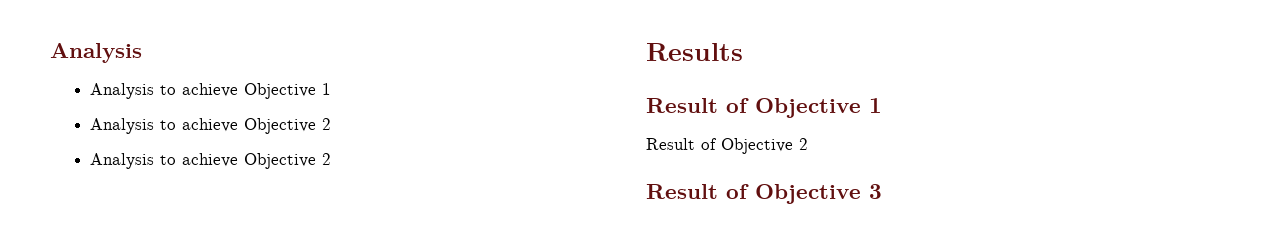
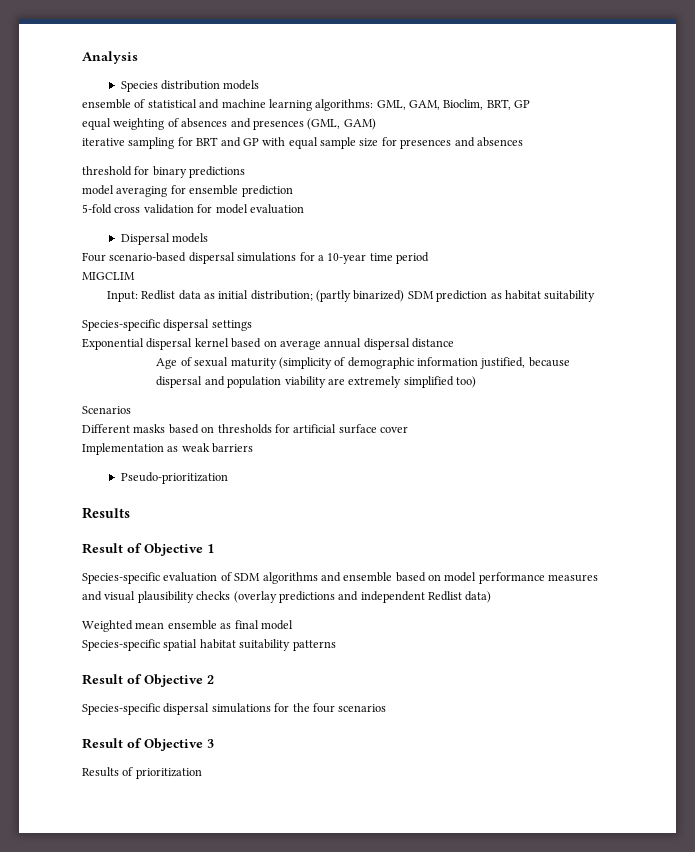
[90,83,332,99] [90,118,332,134] [90,153,332,169] Analysis to achieve Objective 1 // Analysis to achieve Objective 2 // Analysis to achieve Objective 2 -> [120,80,260,92] [82,99,531,111] [82,118,376,130] [82,137,523,149] [82,166,246,178] [82,185,293,197] [82,204,304,214] [120,233,208,245] [82,252,429,264] [82,272,135,280] [106,290,596,302] [82,319,252,331] [82,338,454,350] [156,357,570,369] [156,376,477,388] [82,406,131,414] [82,424,408,434] [82,443,254,455] [120,472,228,484] Species distribution models // ensemble of statistical and machine learning algorithms: GML, GAM, Bioclim, BRT, GP // equal weighting of absences and presences (GML, GAM) // iterative sampling for BRT and GP with equal sample size for presences and absences // threshold for binary predictions // model averaging for ensemble prediction // 5-fold cross validation for model evaluation // Dispersal models // Four scenario-based dispersal simulations for a 10-year time period // MIGCLIM // Input: Redlist data as initial distribution; (partly binarized) SDM prediction as habitat suitability // Species-specific dispersal settings // Exponential dispersal kernel based on average annual dispersal distance // Age of sexual maturity (simplicity of demographic information justified, because dispersal and population viability are extremely simplified too) // Scenarios // Different masks based on thresholds for artificial surface cover // Implementation as weak barriers // Pseudo-prioritization
[646,138,808,154] Result of Objective 2 -> [82,572,599,584] [82,591,492,603] [82,620,293,632] [82,639,336,651] [82,674,214,687] [82,703,387,715] Species-specific evaluation of SDM algorithms and ensemble based on model performance measures and visual plausibility checks (overlay predictions and independent Redlist data) // Weighted mean ensemble as final model // Species-specific spatial habitat suitability patterns // Result of Objective 2 // Species-specific dispersal simulations for the four scenarios
(882, 191) none -> [82,767,202,779] // Results of prioritization

